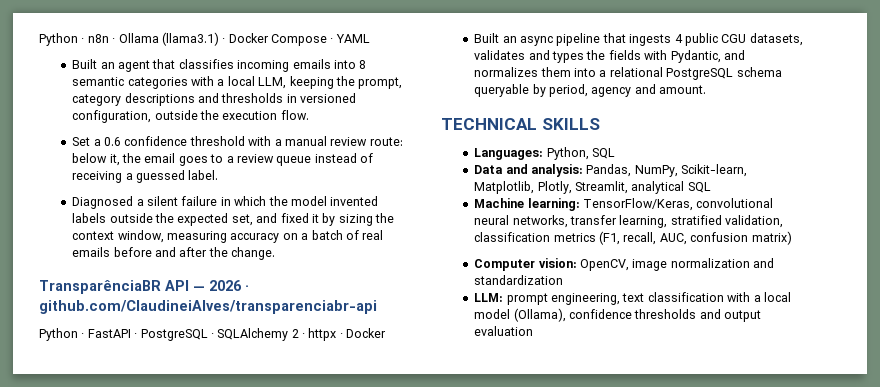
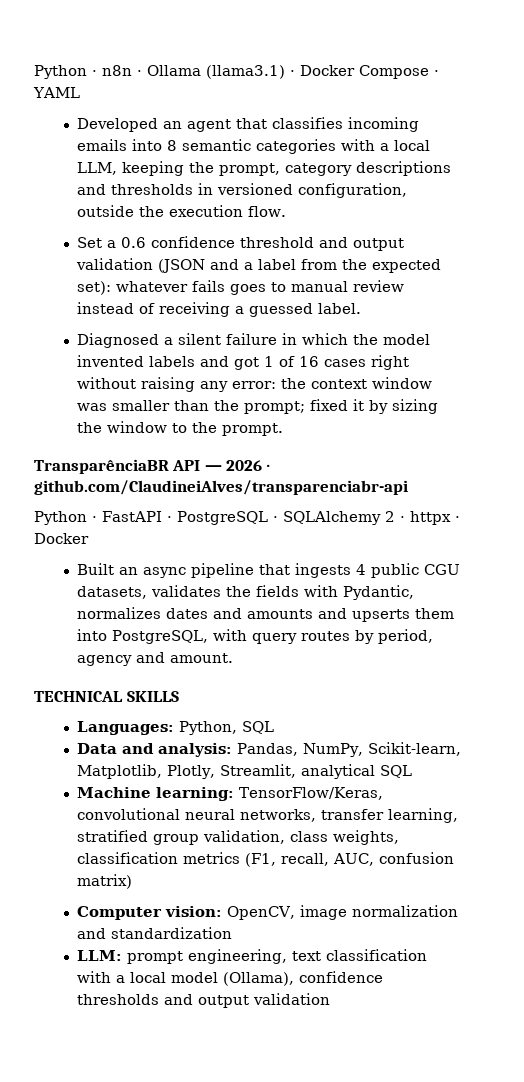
[72,59,98,69] Built -> [76,118,158,132] Developed
[248,136,403,146] [72,153,312,166] with a manual review route: below it, the email goes to a review queue -> [318,237,404,251] [75,258,441,273] [76,280,404,295] and output validation (JSON and a label from the expected set): whatever fails goes to manual review
[109,213,278,226] outside the expected set, and -> [199,355,409,370] [76,377,432,392] [76,400,305,414] and got 1 of 16 cases right without raising any error: the context window was smaller than the prompt;
[72,230,384,243] [72,247,276,260] context window, measuring accuracy on a batch of real emails before and after the change. -> [106,421,283,436] window to the prompt.
[528,50,585,63] and types -> (221, 591) none
[723,50,745,60] [474,67,782,80] [474,84,530,97] and normalizes them into a relational PostgreSQL schema queryable -> [76,607,454,622] [76,629,350,644] normalizes dates and amounts and upserts them into PostgreSQL, with query routes
[725,215,784,228] validation, -> [152,830,399,845] group validation, class weights,
[474,326,534,336] evaluation -> [252,993,330,1005] validation

